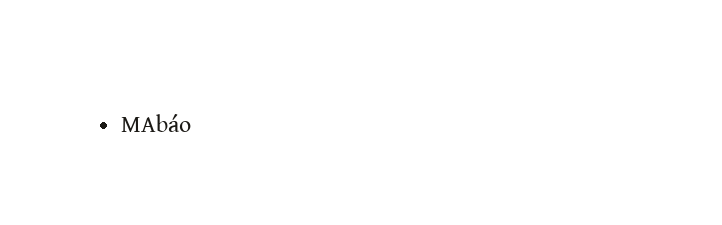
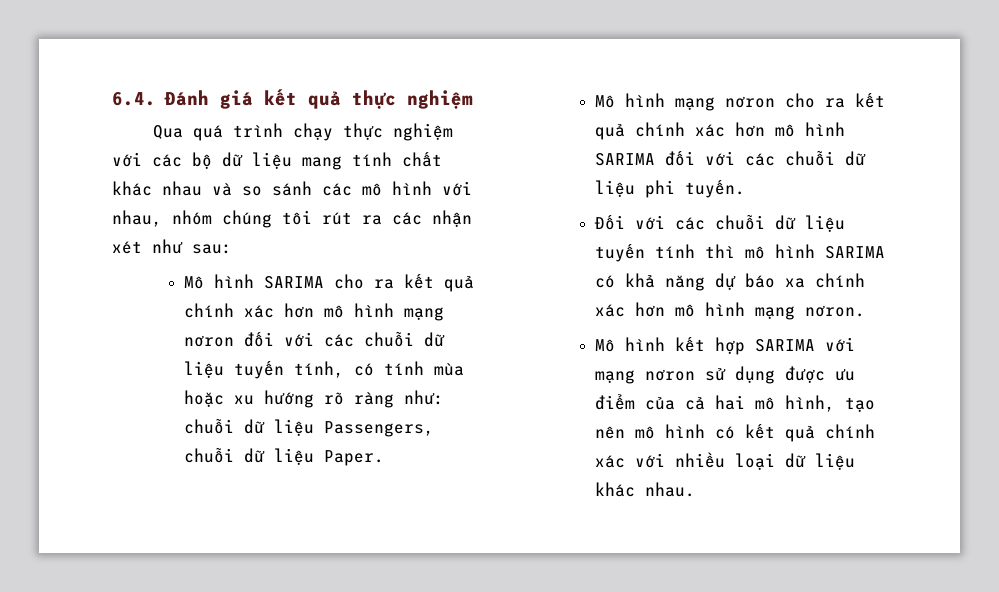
[121,114,192,132] MAbáo -> [112,89,473,109] [153,123,454,141] [112,152,442,170] [112,181,472,196] [112,210,472,228] [112,239,232,254] [183,274,474,292] [183,303,444,321] [183,331,445,347] [183,361,464,379] [183,390,444,408] [183,418,434,437] [183,447,384,466] [594,93,885,111] [594,122,845,140] [594,150,866,166] [594,180,745,198] [593,214,845,232] [594,244,885,262] [594,273,865,291] [594,302,865,320] [594,337,855,355] [594,366,855,384] [594,394,875,412] [594,424,875,442] [594,452,855,470] [594,482,695,497] 6.4. Đánh giá kết quả thực nghiệm // Qua quá trình chạy thực nghiệm với các bộ dữ liệu mang tính chất khác nhau và so sánh các mô hình với nhau, nhóm chúng tôi rút ra các nhận xét như sau: // Mô hình SARIMA cho ra kết quả chính xác hơn mô hình mạng nơron đối với các chuỗi dữ liệu tuyến tính, có tính mùa hoặc xu hướng rõ ràng như: chuỗi dữ liệu Passengers, chuỗi dữ liệu Paper. // Mô hình mạng nơron cho ra kết quả chính xác hơn mô hình SARIMA đối với các chuỗi dữ liệu phi tuyến. // Đối với các chuỗi dữ liệu tuyến tính thì mô hình SARIMA có khả năng dự báo xa chính xác hơn mô hình mạng nơron. // Mô hình kết hợp SARIMA với mạng nơron sử dụng được ưu điểm của cả hai mô hình, tạo nên mô hình có kết quả chính xác với nhiều loại dữ liệu khác nhau.

